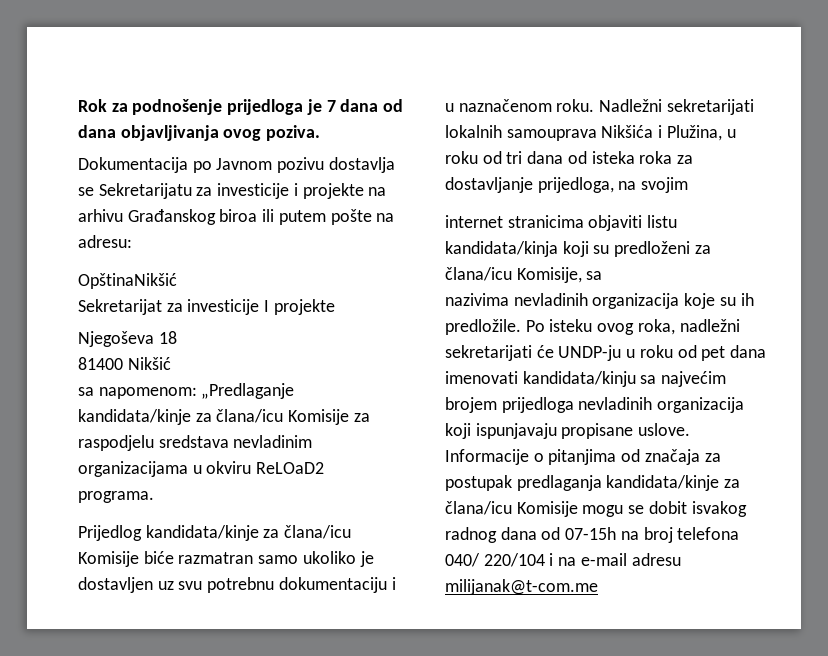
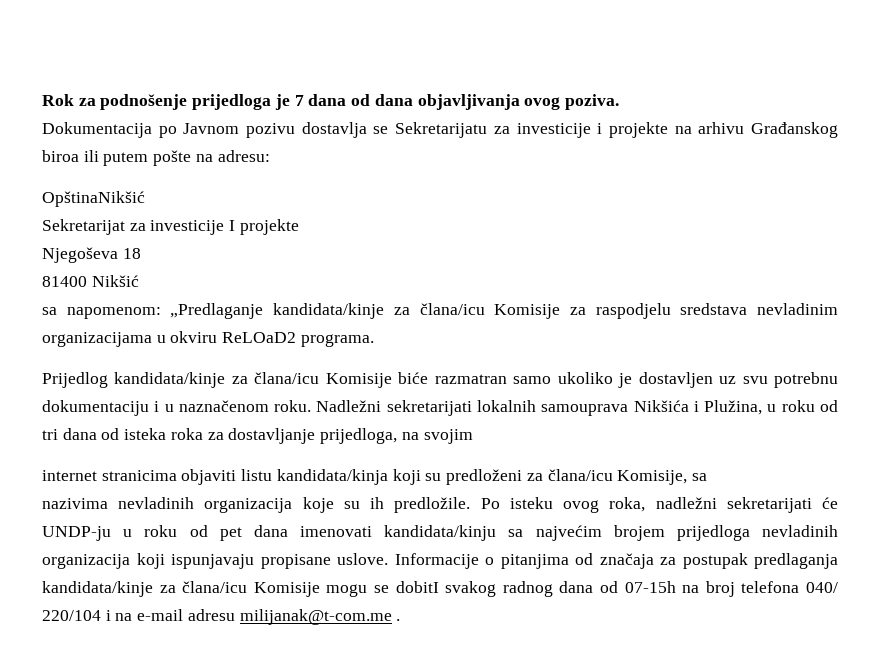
[648,501,747,517] dobit isvakog -> [395,581,497,597] dobitI svakog
(598, 587) none -> [396,619,401,621] .

